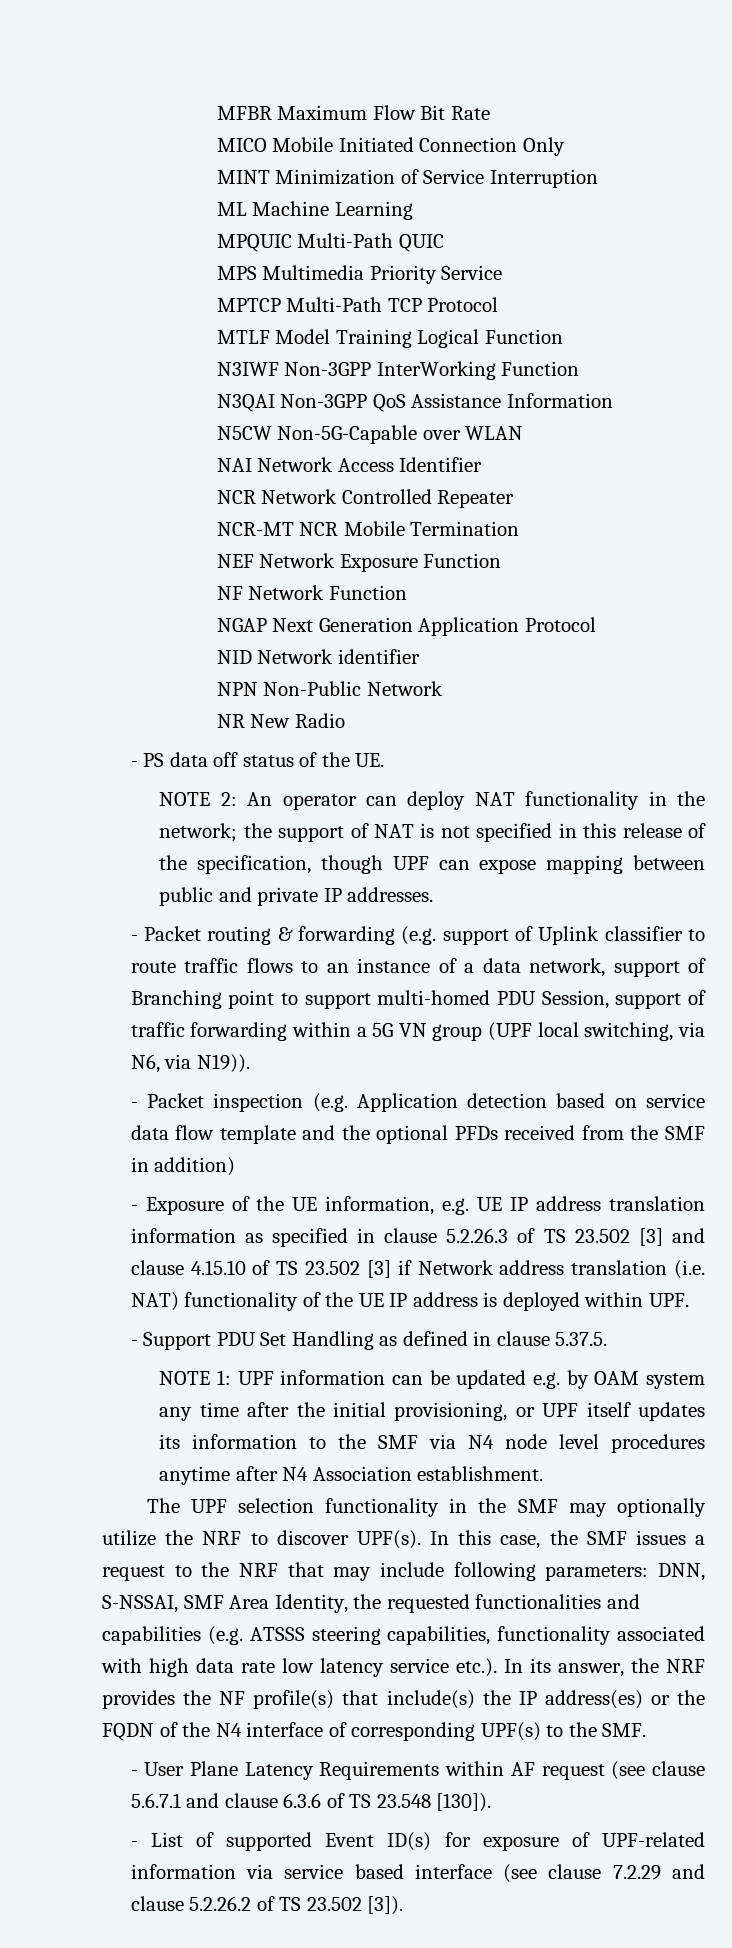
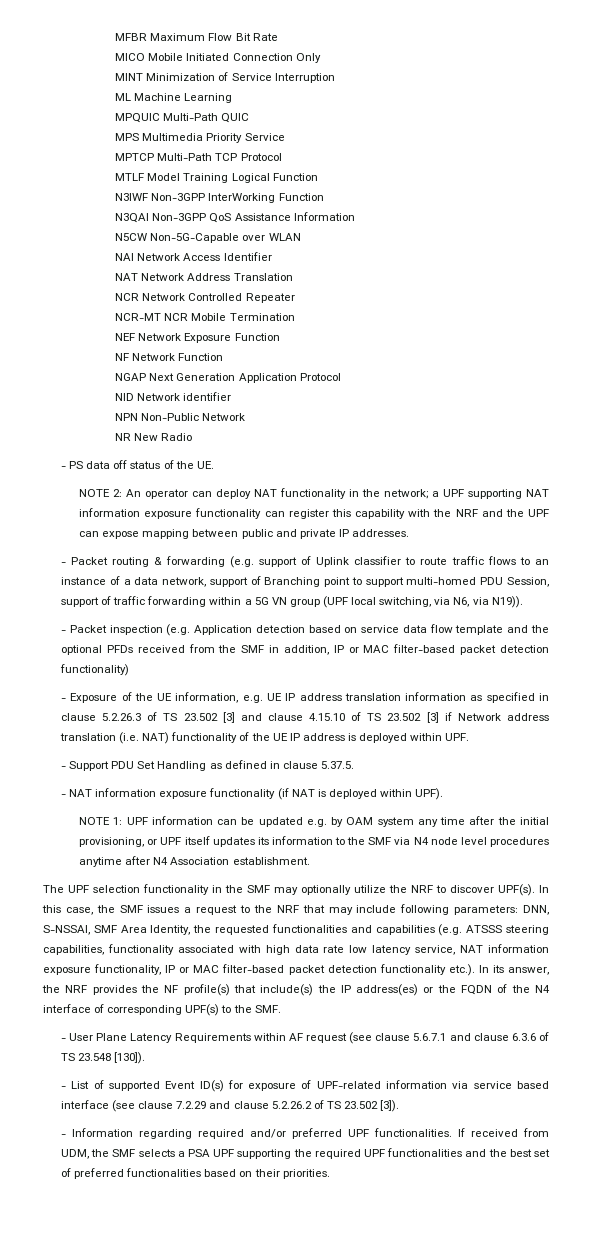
(483, 464) none -> [115,273,293,281] // NAT Network Address Translation
[243,823,706,842] [159,855,383,874] the support of NAT is not specified in this release of the specification, though -> [432,489,550,499] [79,508,524,519] a UPF supporting NAT information exposure functionality can register this capability with the NRF and the
[154,1157,236,1176] addition) -> [283,644,549,655] [60,664,130,676] addition, IP or MAC filter-based packet detection functionality)
(608, 1339) none -> [61,788,444,800] // - NAT information exposure functionality (if NAT is deployed within UPF).
[390,1658,449,1673] service -> [415,944,549,955] [43,964,446,975] service, NAT information exposure functionality, IP or MAC filter-based packet detection functionality
(404, 1905) none -> [61,1128,549,1139] [61,1148,550,1159] [61,1168,330,1179] // - Information regarding required and/or preferred UPF functionalities. If received from UDM, the SMF selects a PSA UPF supporting the required UPF functionalities and the best set of preferred functionalities based on their priorities.

